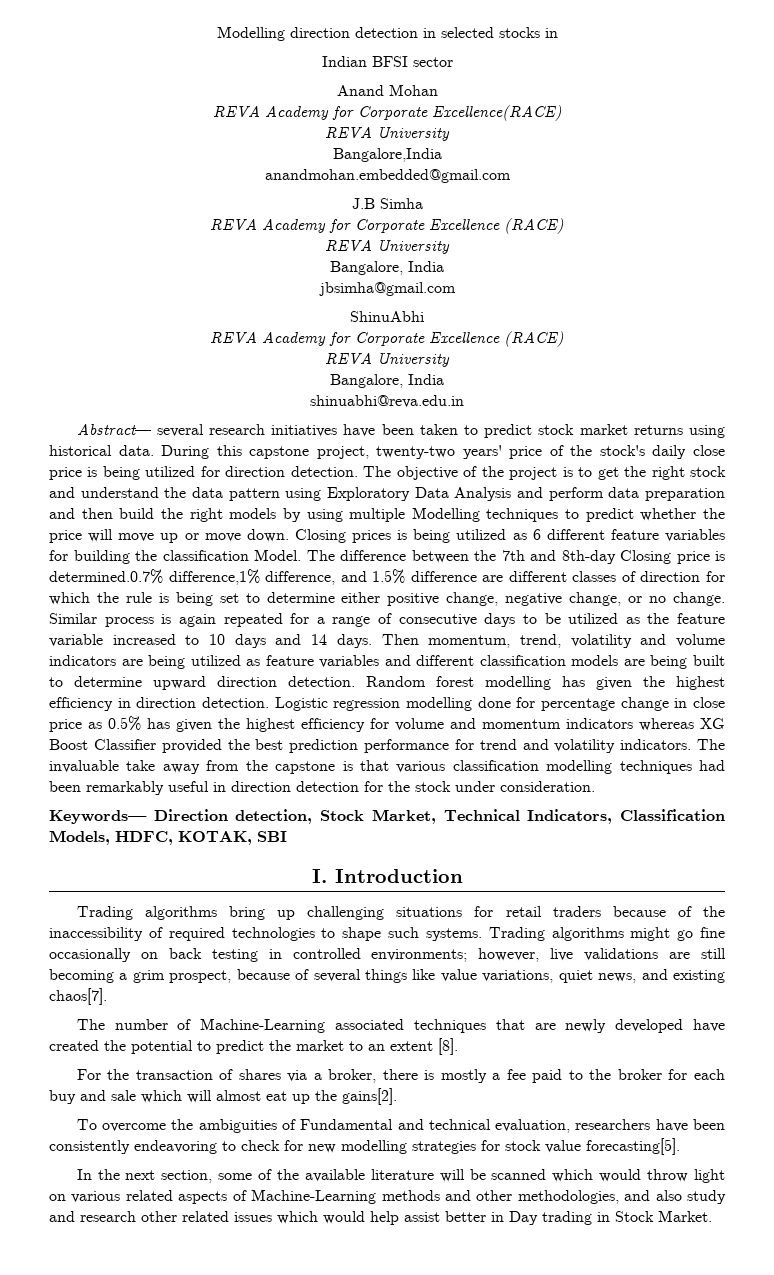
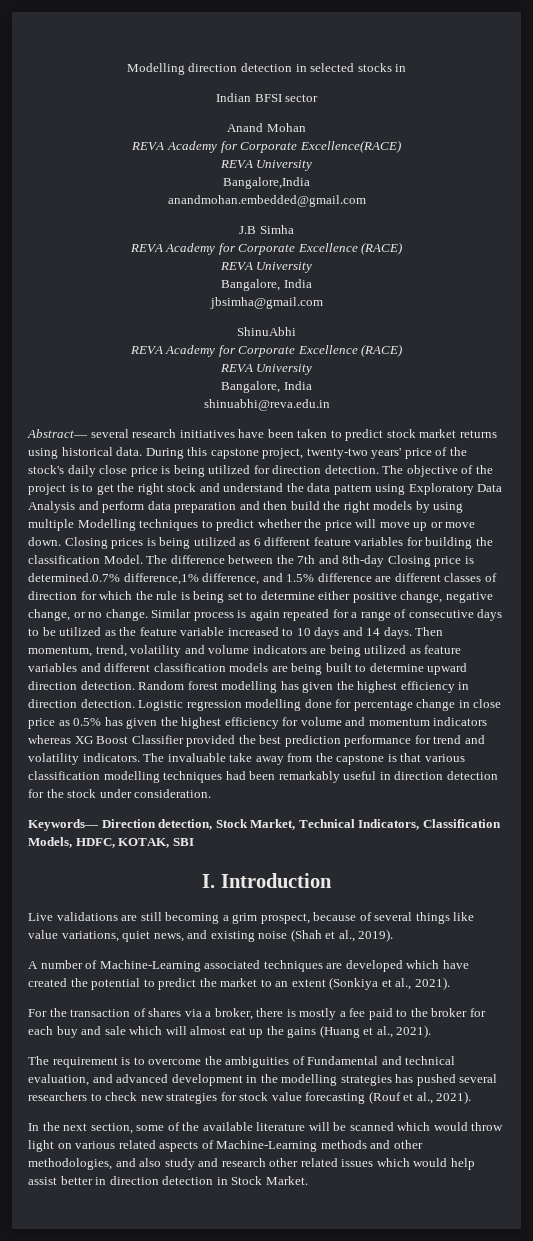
[76,906,725,920] [49,927,725,941] [49,948,574,962] Trading algorithms bring up challenging situations for retail traders because of the inaccessibility of required technologies to shape such systems. Trading algorithms might go fine occasionally on back testing in controlled environments; however, live -> [28,913,53,921] Live
[49,988,107,1005] [76,1019,105,1030] chaos[7]. // The -> [258,929,394,942] [28,961,38,969] noise (Shah et al., 2019). // A
[495,1019,684,1033] that are newly developed -> [326,960,440,972] are developed which
[438,1038,458,1055] [8]. -> [329,977,450,990] (Sonkiya et al., 2021).
[342,1088,397,1105] [76,1119,97,1130] gains[2]. // To -> [287,1025,432,1038] [28,1056,145,1068] gains (Huang et al., 2021). // The requirement is to
[575,1119,725,1132] [49,1138,680,1155] researchers have been consistently endeavoring to check for new modelling strategies for stock value forecasting[5]. -> [92,1074,498,1086] [28,1091,472,1104] and advanced development in the modelling strategies has pushed several researchers to check new strategies for stock value forecasting (Rouf et al., 2021).
[509,1211,592,1225] Day trading -> [109,1176,214,1185] direction detection

